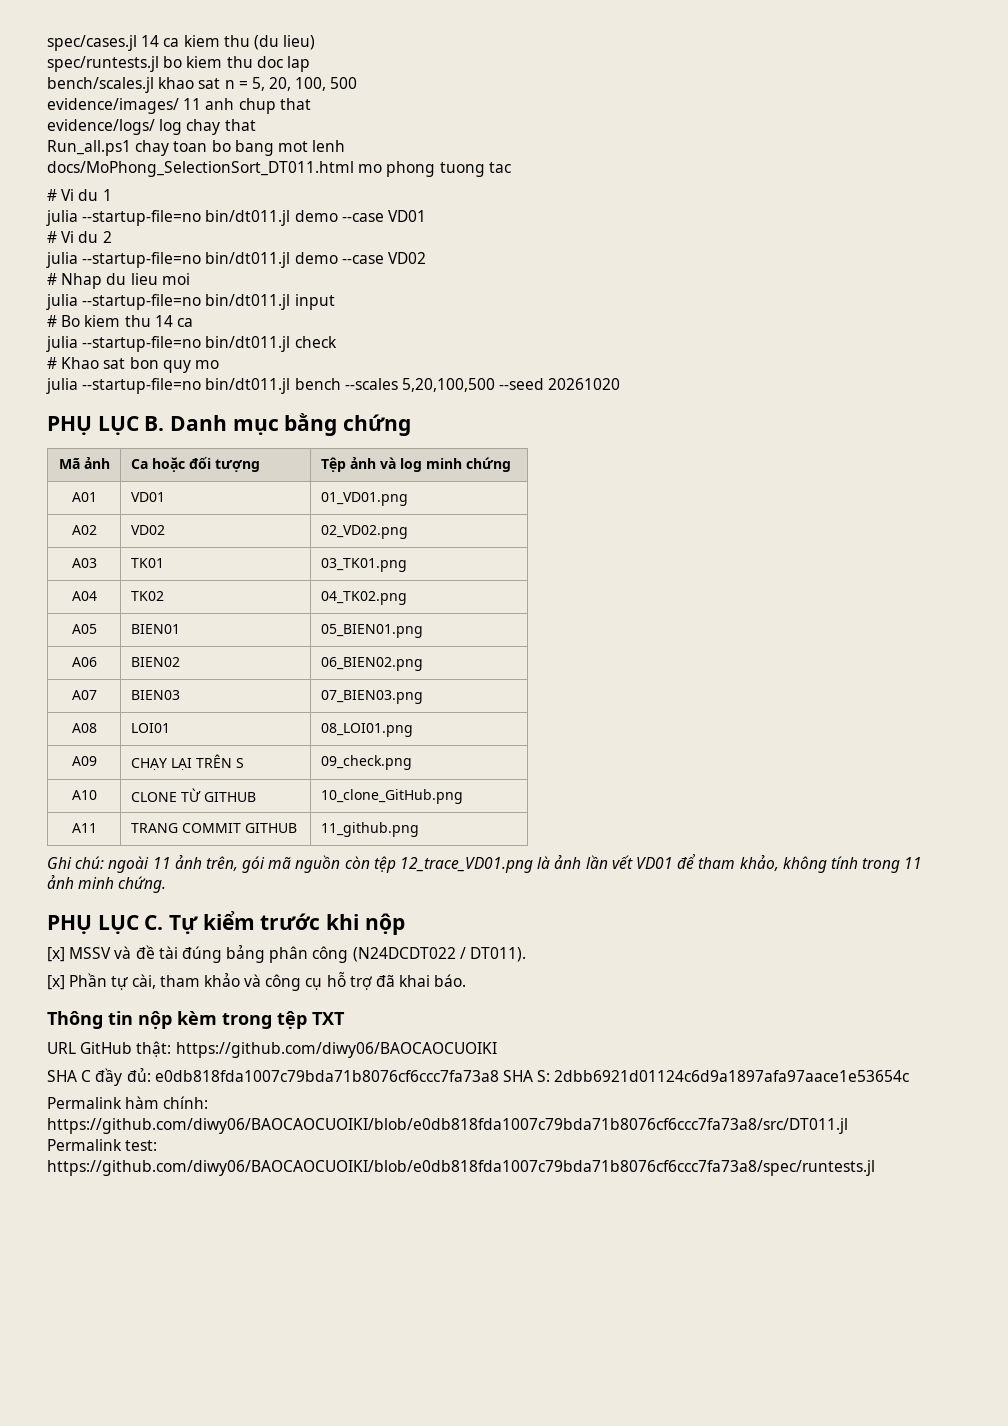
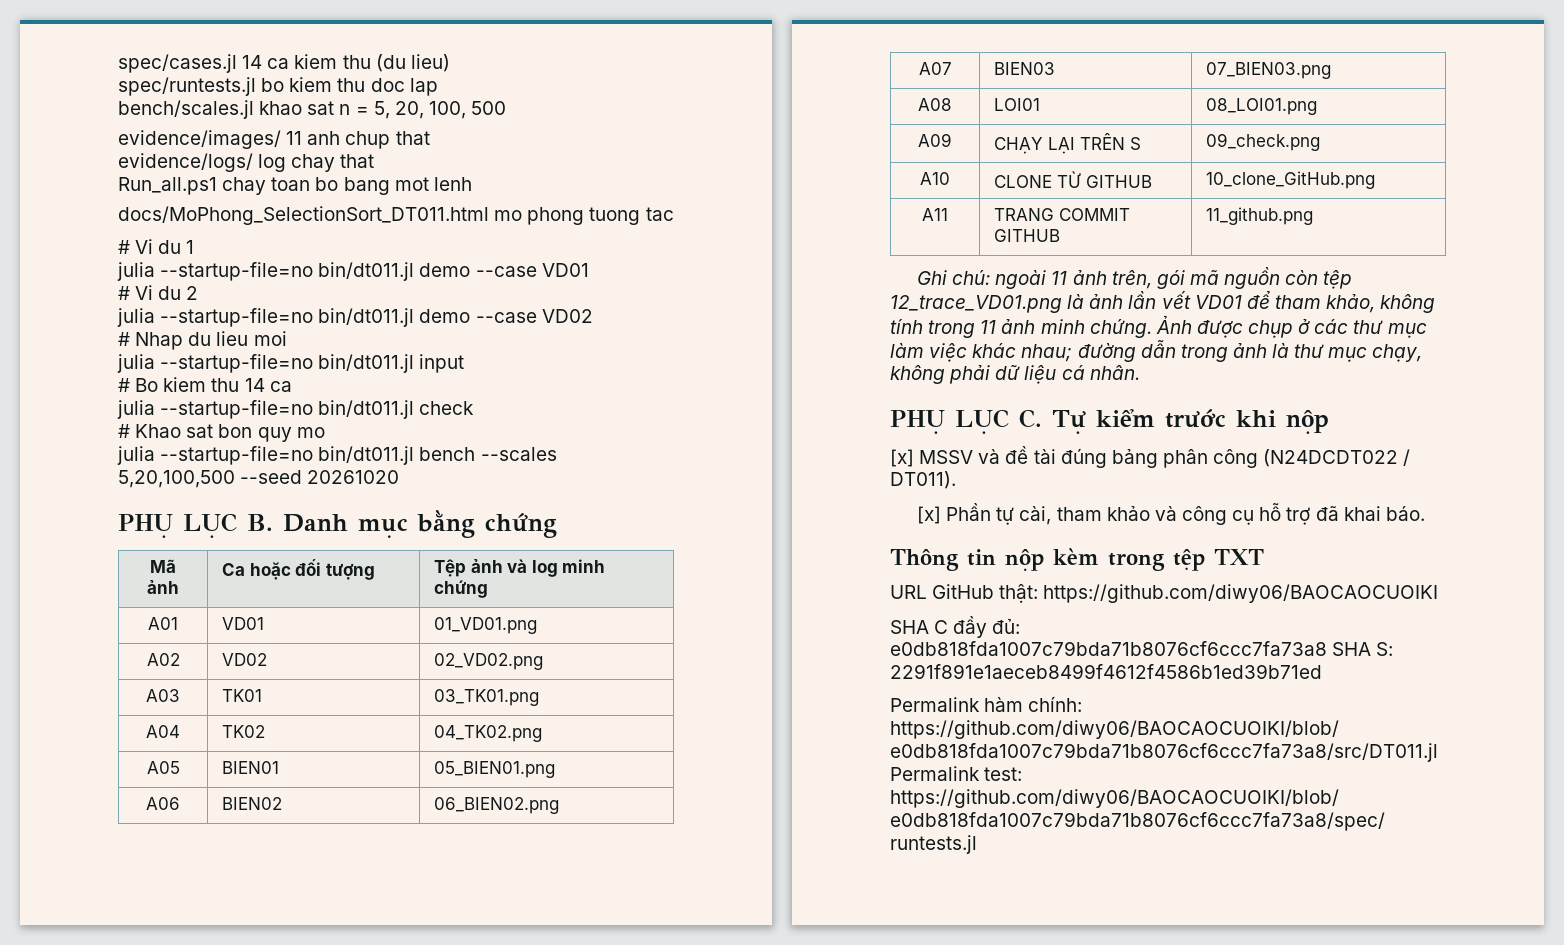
(167, 884) none -> [1155,315,1427,338] [890,340,1423,362] [890,365,1140,384] Ảnh được chụp ở các thư mục làm việc khác nhau; đường dẫn trong ảnh là thư mục chạy, không phải dữ liệu cá nhân.
[554,1070,910,1082] 2dbb6921d01124c6d9a1897afa97aace1e53654c -> [890,664,1322,679] 2291f891e1aeceb8499f4612f4586b1ed39b71ed

